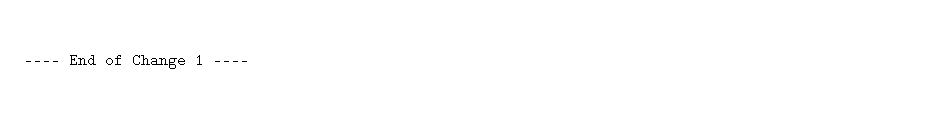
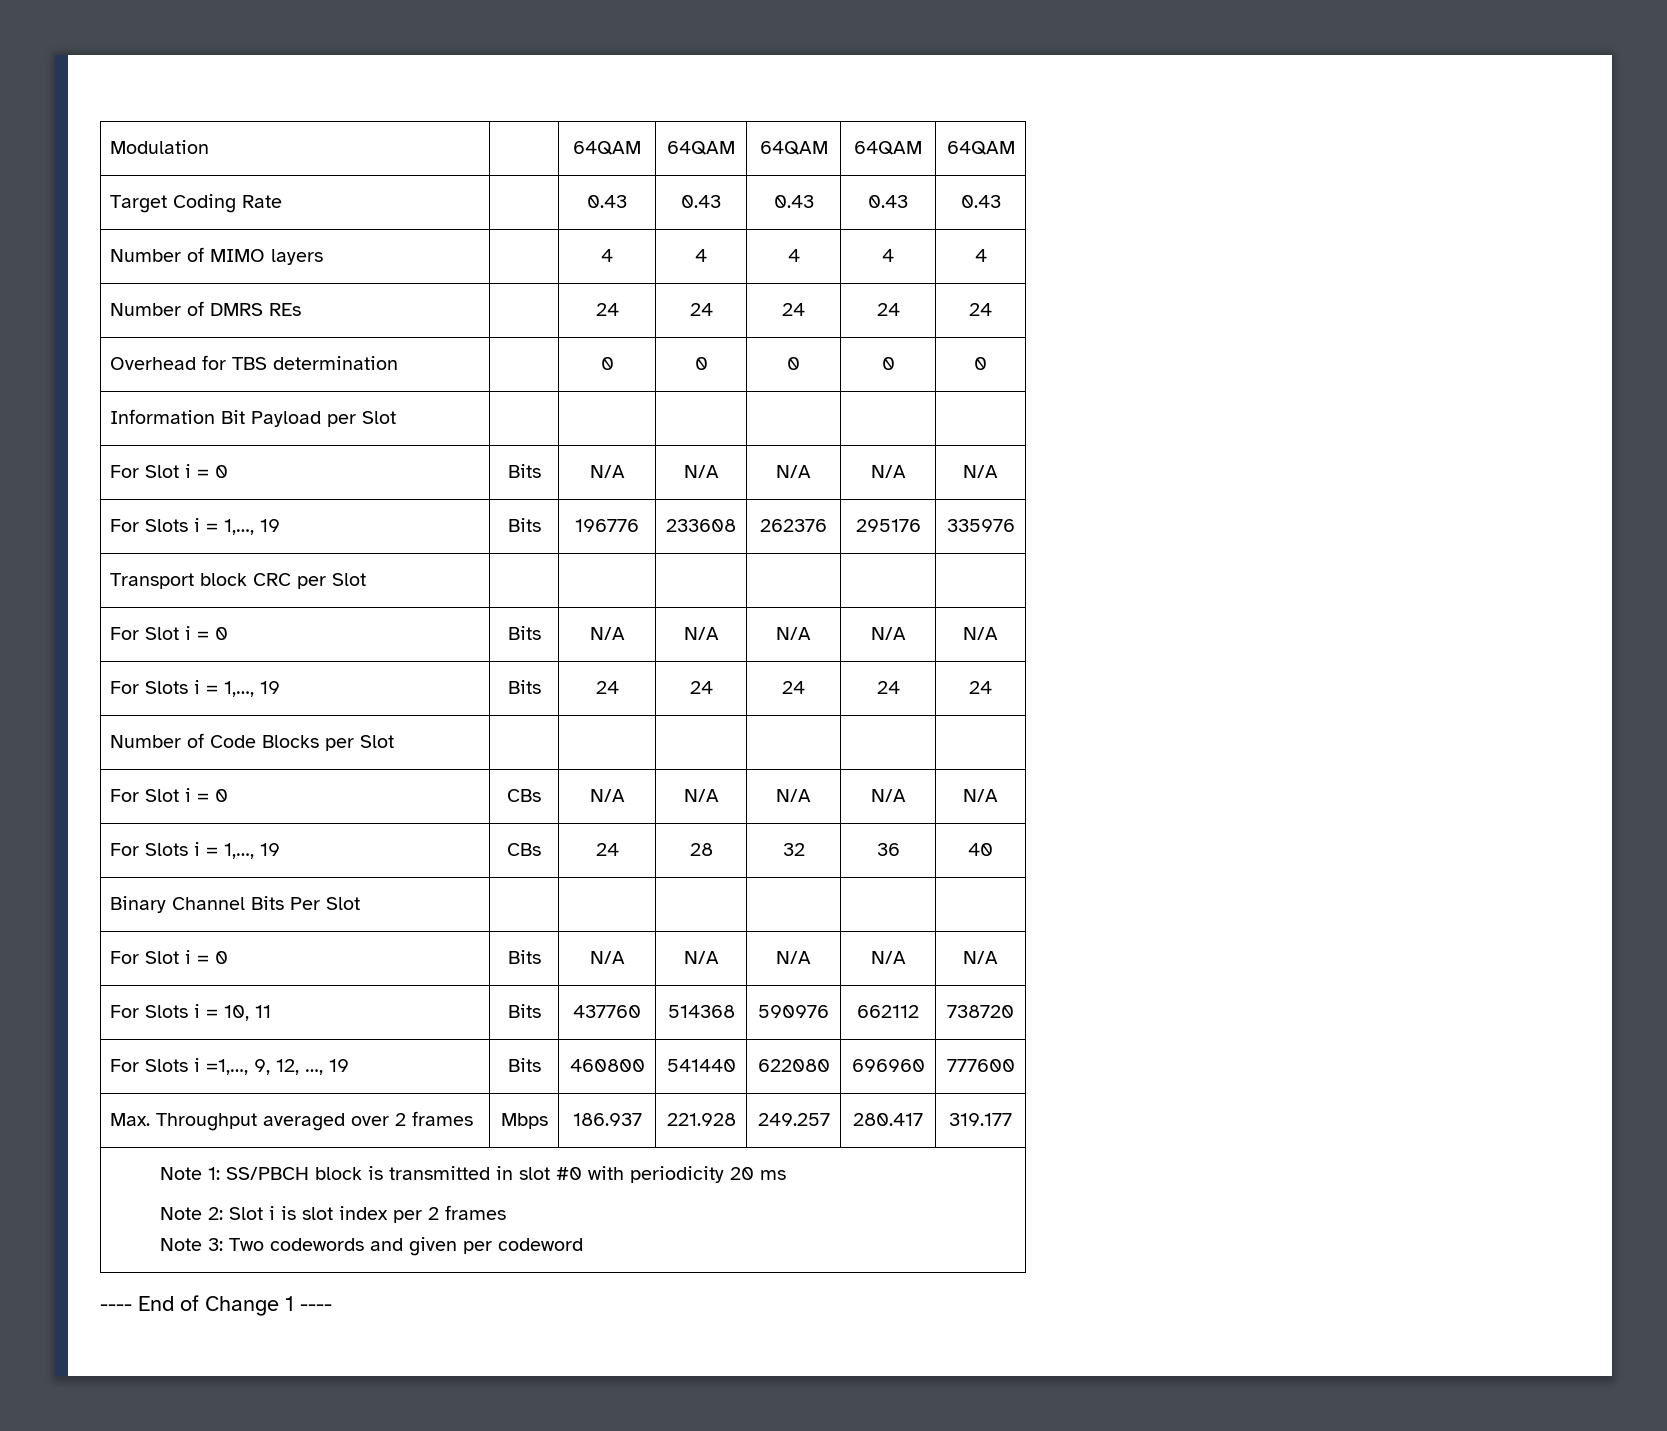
(24, 60) none -> [110,140,210,154] [573,141,641,155] [667,141,735,155] [759,141,828,155] [854,141,922,155] [946,141,1015,155] [110,194,283,213] [587,195,627,208] [681,195,721,208] [773,195,814,208] [868,195,908,208] [960,195,1001,208] [110,247,324,265] [601,249,613,262] [695,249,707,262] [787,249,800,262] [882,249,894,262] [974,249,987,262] [110,301,302,316] [595,303,619,316] [689,303,713,316] [782,303,805,316] [876,303,900,316] [969,303,992,316] [110,355,399,370] [600,357,614,370] [694,357,708,370] [787,357,800,370] [881,357,895,370] [974,357,987,370] [110,409,397,427] [110,464,229,478] [507,464,541,478] [589,465,625,478] [683,465,719,478] [776,465,811,478] [870,465,906,478] [963,465,998,478] [110,518,281,535] [507,518,541,532] [575,519,639,532] [666,519,736,532] [760,519,827,532] [855,519,921,532] [946,519,1015,532] [110,573,367,589] [110,626,229,640] [507,626,541,640] [589,627,625,640] [683,627,719,640] [776,627,811,640] [870,627,906,640] [963,627,998,640] [110,680,281,697] [507,680,541,694] [595,681,619,694] [689,681,713,694] [782,681,805,694] [876,681,900,694] [969,681,992,694] [110,733,395,751] [110,788,229,802] [507,789,541,802] [589,789,625,802] [683,789,719,802] [776,789,811,802] [870,789,906,802] [963,789,998,802] [110,842,281,859] [507,843,541,856] [595,843,619,856] [689,843,713,856] [782,843,805,856] [876,843,900,856] [968,843,993,856] [110,896,361,913] [110,950,229,964] [507,950,541,964] [589,951,625,964] [683,951,719,964] [776,951,811,964] [870,951,906,964] [963,951,998,964] [110,1004,272,1021] [507,1004,541,1018] [573,1005,641,1018] [667,1005,735,1018] [758,1005,829,1018] [857,1005,919,1018] [947,1005,1014,1018] [110,1058,350,1075] [507,1058,541,1072] [569,1059,645,1072] [666,1059,736,1072] [757,1059,830,1072] [851,1059,925,1072] [946,1059,1015,1072] [110,1111,474,1131] [500,1113,548,1129] [572,1113,642,1126] [666,1113,736,1126] [757,1113,830,1126] [853,1113,923,1126] [949,1113,1012,1126] [159,1166,786,1183] [159,1205,506,1223] [159,1237,583,1256] Modulation | | 64QAM | 64QAM | 64QAM | 64QAM | 64QAM // Target Coding Rate | | 0.43 | 0.43 | 0.43 | 0.43 | 0.43 // Number of MIMO layers | | 4 | 4 | 4 | 4 | 4 // Number of DMRS REs | | 24 | 24 | 24 | 24 | 24 // Overhead for TBS determination | | 0 | 0 | 0 | 0 | 0 // Information Bit Payload per Slot | | | | | | // For Slot i = 0 | Bits | N/A | N/A | N/A | N/A | N/A // For Slots i = 1,…, 19 | Bits | 196776 | 233608 | 262376 | 295176 | 335976 // Transport block CRC per Slot | | | | | | // For Slot i = 0 | Bits | N/A | N/A | N/A | N/A | N/A // For Slots i = 1,…, 19 | Bits | 24 | 24 | 24 | 24 | 24 // Number of Code Blocks per Slot | | | | | | // For Slot i = 0 | CBs | N/A | N/A | N/A | N/A | N/A // For Slots i = 1,…, 19 | CBs | 24 | 28 | 32 | 36 | 40 // Binary Channel Bits Per Slot | | | | | | // For Slot i = 0 | Bits | N/A | N/A | N/A | N/A | N/A // For Slots i = 10, 11 | Bits | 437760 | 514368 | 590976 | 662112 | 738720 // For Slots i =1,…, 9, 12, …, 19 | Bits | 460800 | 541440 | 622080 | 696960 | 777600 // Max. Throughput averaged over 2 frames | Mbps | 186.937 | 221.928 | 249.257 | 280.417 | 319.177 // Note 1: SS/PBCH block is transmitted in slot #0 with periodicity 20 ms // Note 2: Slot i is slot index per 2 frames // Note 3: Two codewords and given per codeword //

